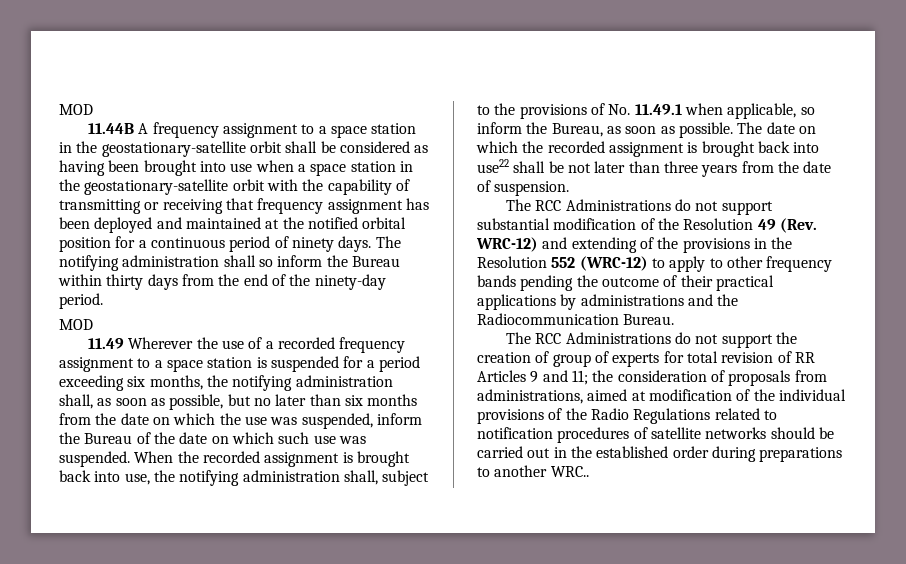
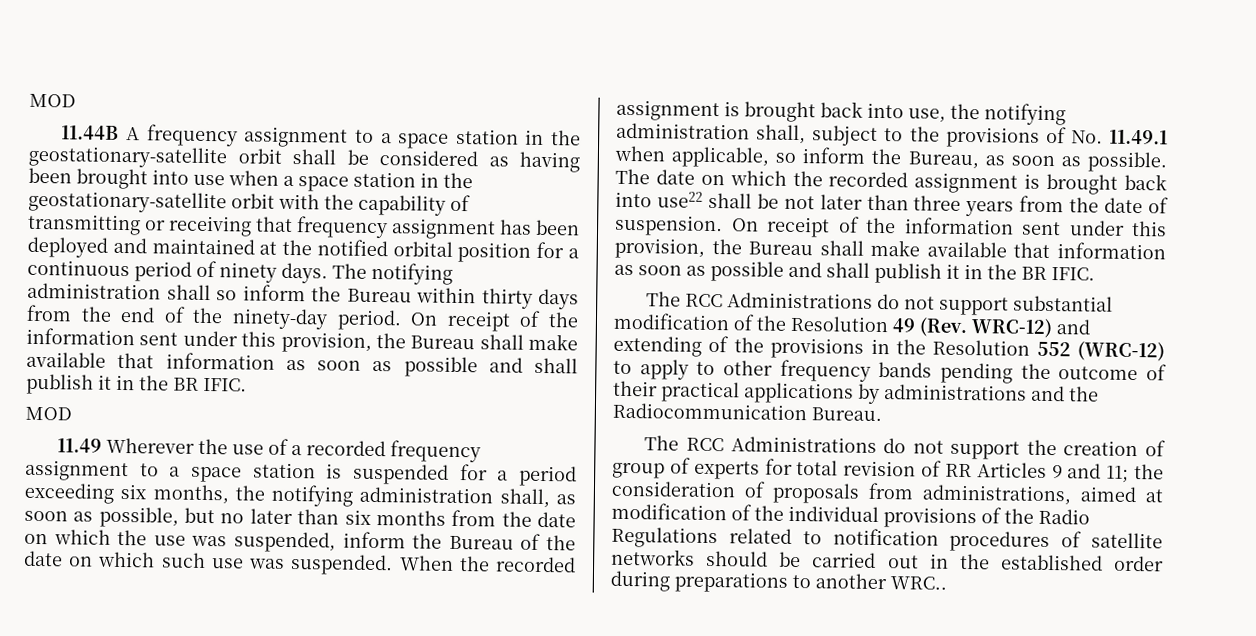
(103, 301) none -> [410,310,580,332] [26,327,578,353] [26,351,578,378] [26,373,247,395] On receipt of the information sent under this provision, the Bureau shall make available that information as soon as possible and shall publish it in the BR IFIC.
(570, 188) none -> [731,216,1167,238] [614,237,1166,260] [614,260,1095,284] On receipt of the information sent under this provision, the Bureau shall make available that information as soon as possible and shall publish it in the BR IFIC.

